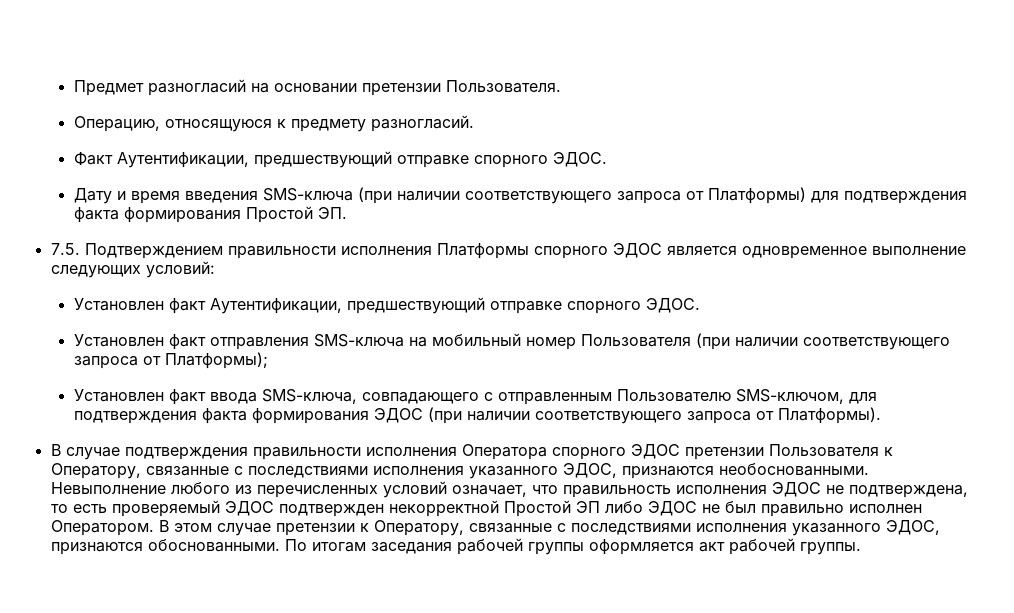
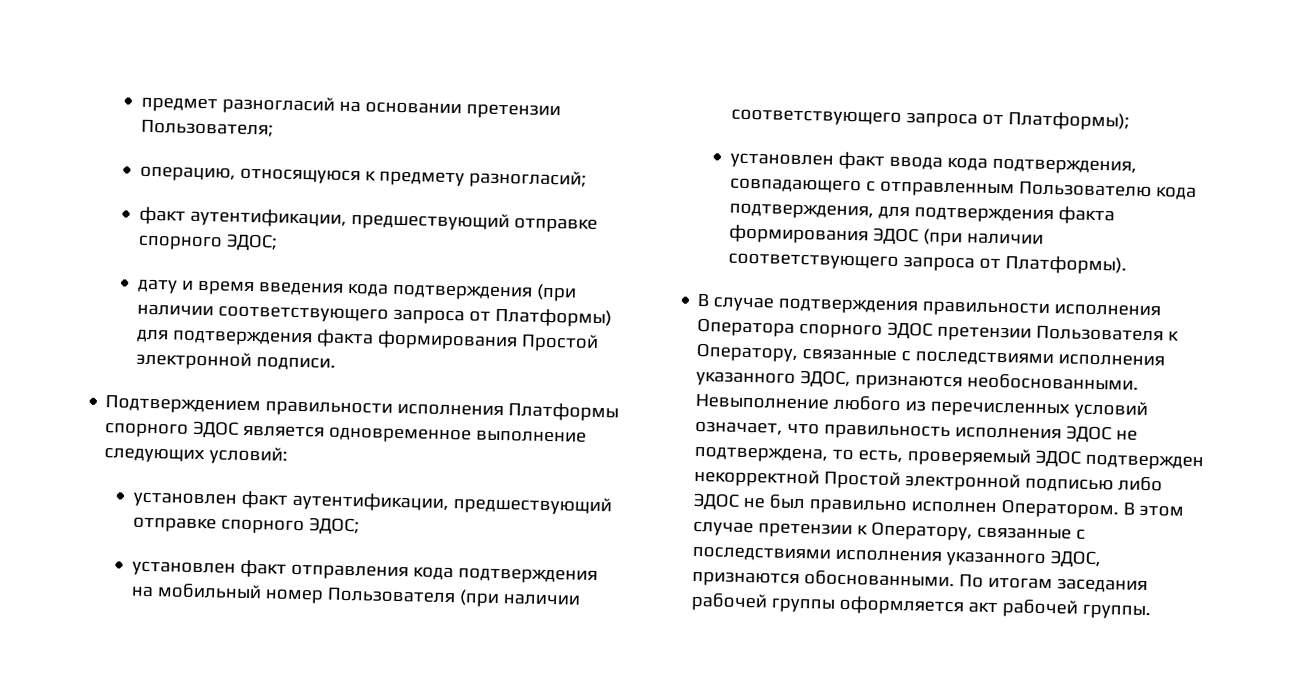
[73,80,144,96] Предмет -> [140,96,218,113] предмет
[445,80,561,93] [73,116,160,132] Пользователя. // Операцию, -> [140,119,274,138] [139,165,236,182] Пользователя; // операцию,
[370,115,474,132] [73,151,607,168] [73,188,112,204] разногласий. // Факт Аутентификации, предшествующий отправке спорного ЭДОС. // Дату -> [468,169,587,189] [138,206,598,233] [137,233,278,252] [136,278,178,294] разногласий; // факт аутентификации, предшествующий отправке спорного ЭДОС; // дату
[262,188,353,201] SMS-ключа -> [346,282,533,301] кода подтверждения
[317,207,347,219] [50,243,80,255] ЭП. // 7.5. -> [135,350,336,371] электронной подписи. //
[73,297,700,314] [73,334,404,350] Установлен факт Аутентификации, предшествующий отправке спорного ЭДОС. // Установлен факт отправления SMS-ключа -> [132,490,612,516] [132,516,360,536] [131,559,598,584] установлен факт аутентификации, предшествующий отправке спорного ЭДОС; // установлен факт отправления кода подтверждения
[73,389,164,402] Установлен -> [729,152,834,169] установлен
[261,389,357,404] SMS-ключа, -> [946,156,1137,175] кода подтверждения,
[735,389,844,404] SMS-ключом, -> [1155,186,1197,200] [728,202,874,220] кода подтверждения,
[72,504,107,513] есть -> [858,449,904,464] есть,
[575,501,600,513] ЭП -> [905,472,1115,493] электронной подписью

